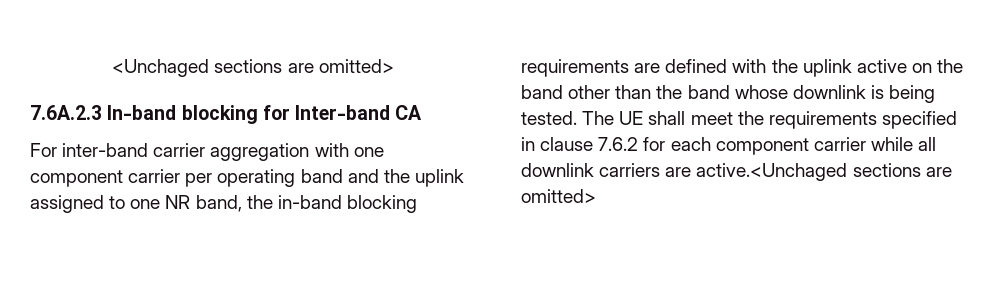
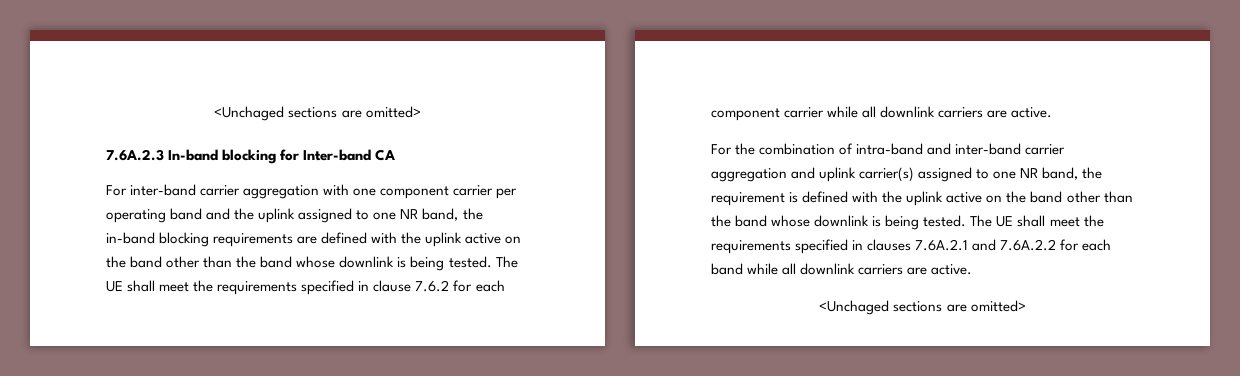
[696,163,848,181] active.<Unchaged -> [1011,107,1053,118] [711,143,1066,155] [711,167,1103,182] [711,191,1133,206] [711,215,1104,230] [711,239,1112,254] [711,263,973,275] [819,300,890,315] active. // For the combination of intra-band and inter-band carrier aggregation and uplink carrier(s) assigned to one NR band, the requirement is defined with the uplink active on the band other than the band whose downlink is being tested. The UE shall meet the requirements specified in clauses 7.6A.2.1 and 7.6A.2.2 for each band while all downlink carriers are active. // <Unchaged

